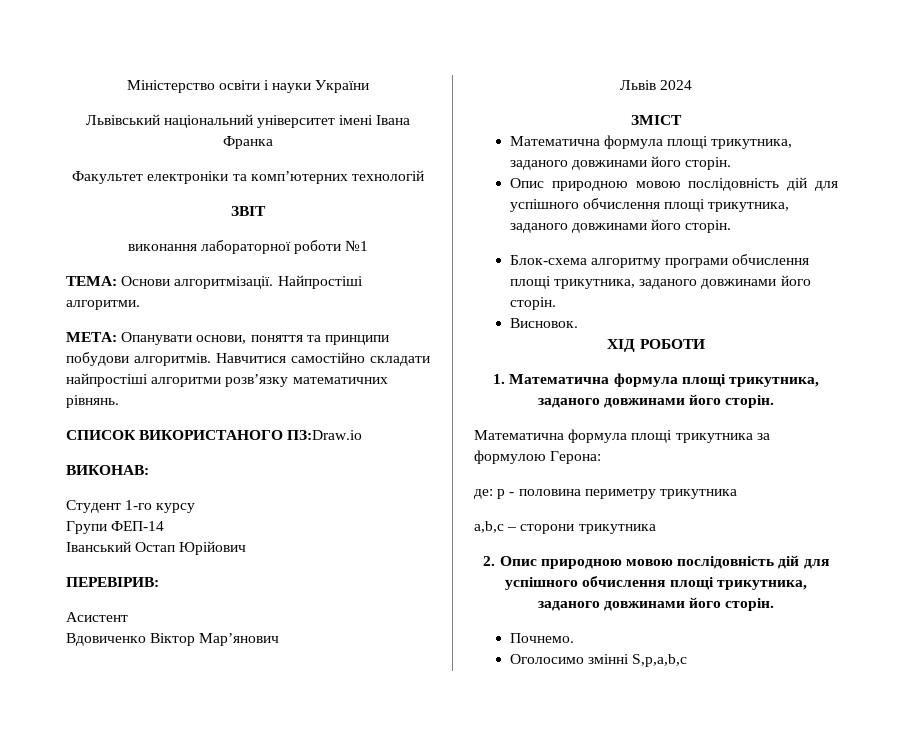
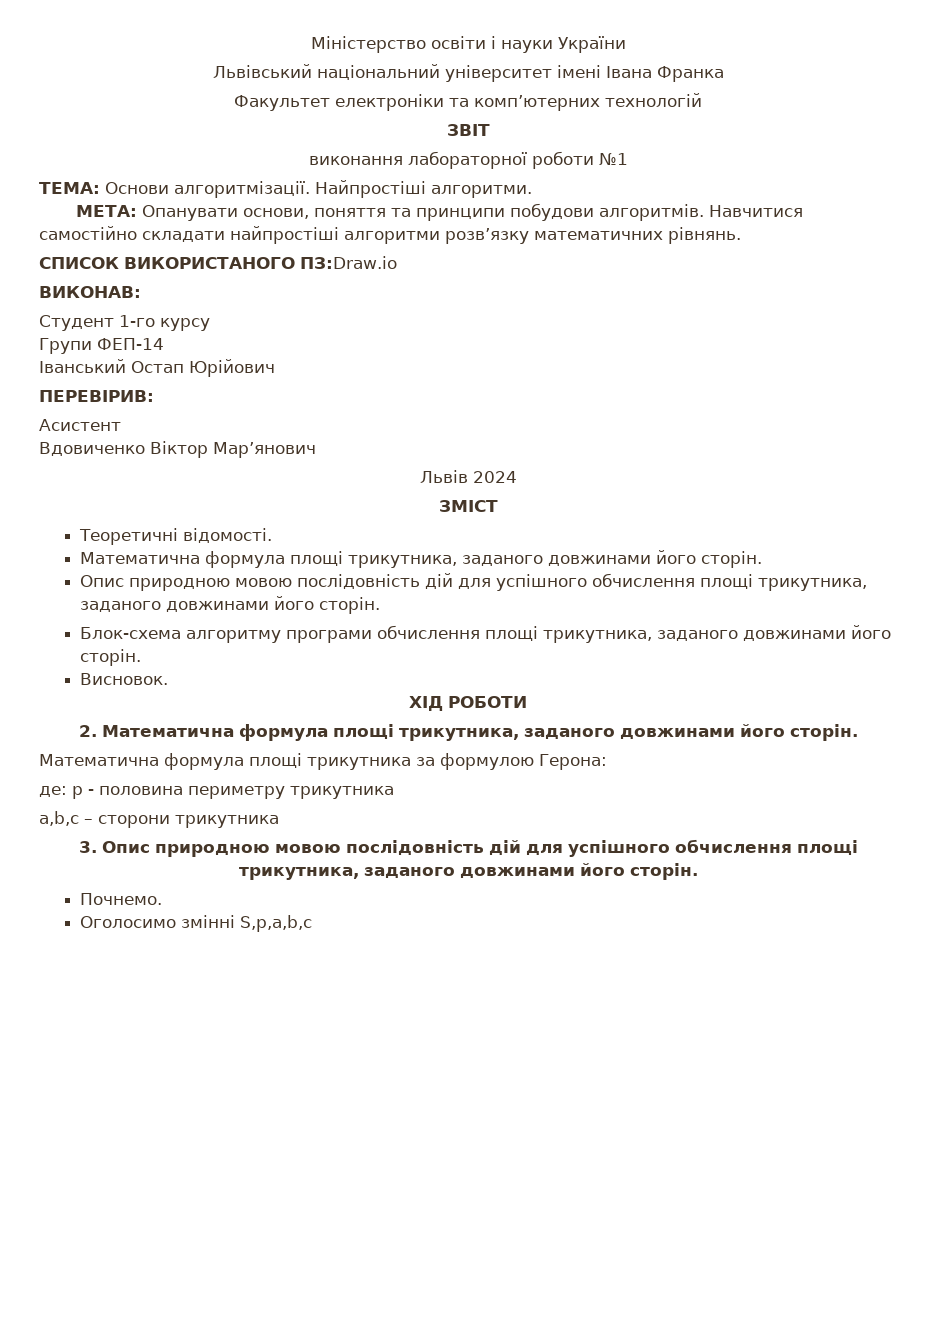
(682, 120) none -> [79,528,273,545] // Теоретичні відомості.
[493,374,506,384] 1. -> [78,725,97,737] 2.
[483,556,496,566] 2. -> [78,841,97,853] 3.

